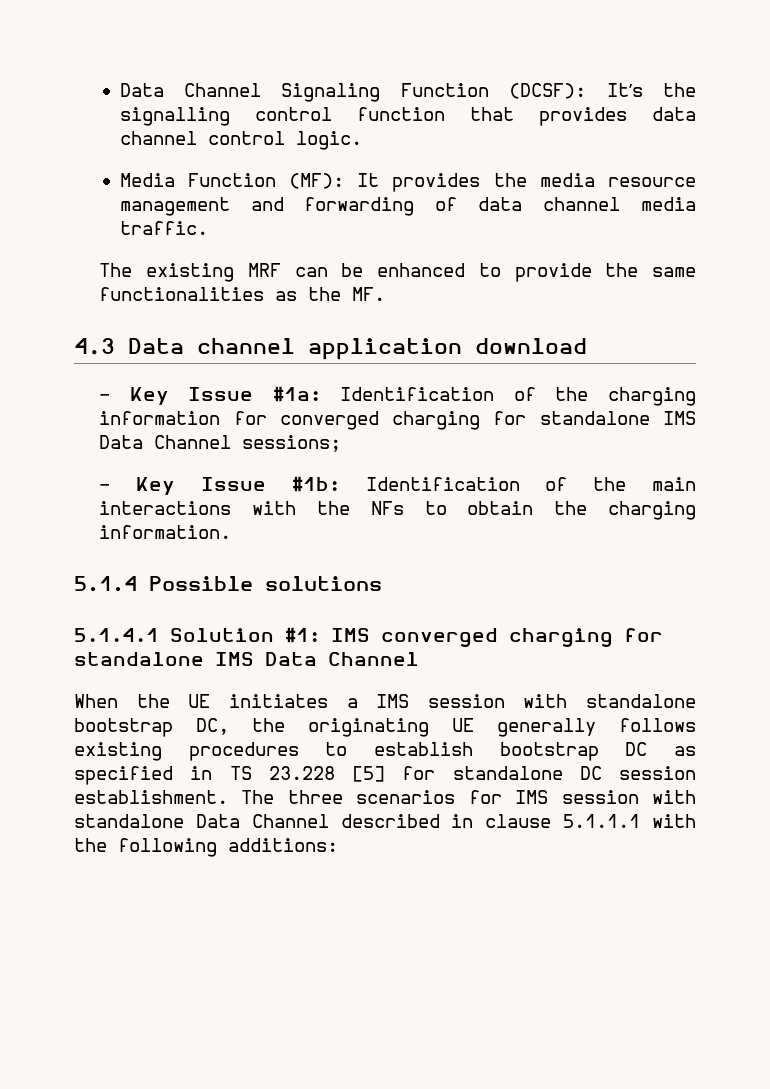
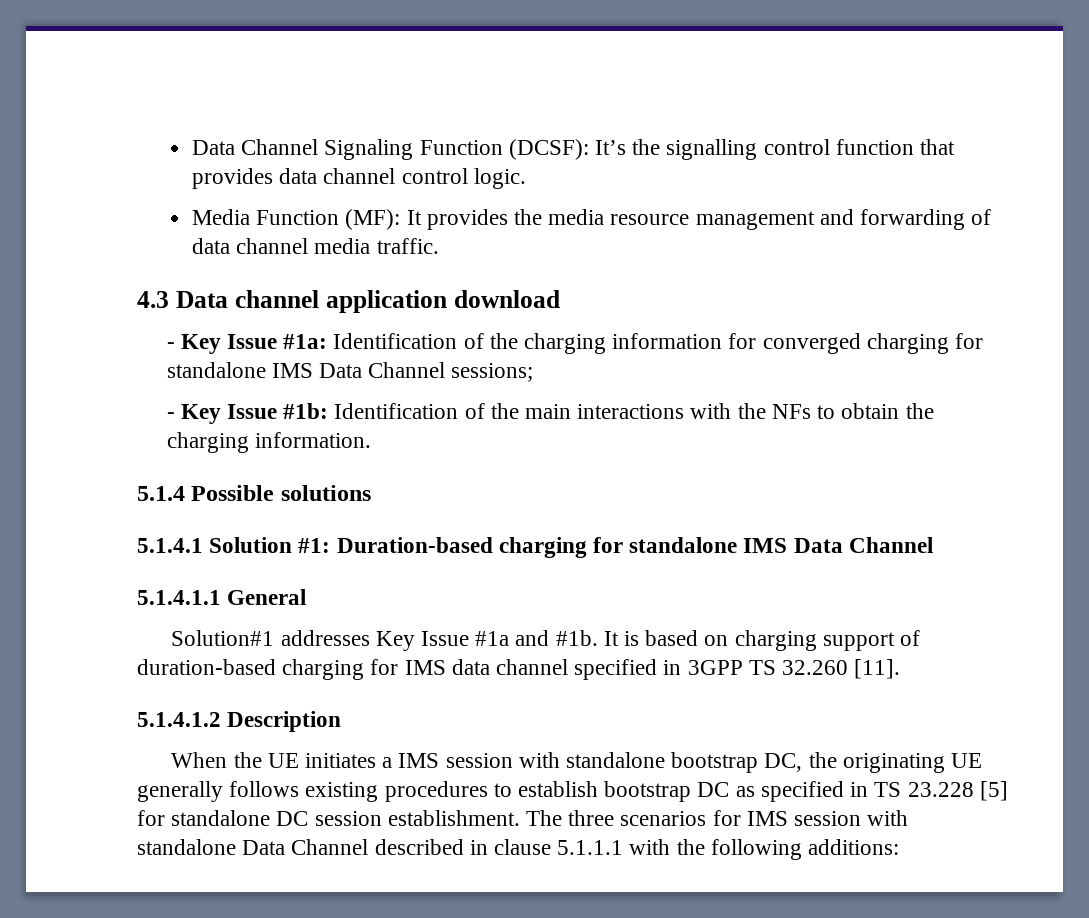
[99,263,696,282] [99,287,386,301] // The existing MRF can be enhanced to provide the same functionalities as the MF. -> (439, 246) none
[331,628,663,647] [74,652,419,666] IMS converged charging for standalone IMS Data Channel -> [336,537,933,558] [137,589,307,605] [171,630,921,651] [137,659,901,680] [137,711,342,732] Duration-based charging for standalone IMS Data Channel // 5.1.4.1.1 General // Solution#1 addresses Key Issue #1a and #1b. It is based on charging support of duration-based charging for IMS data channel specified in 3GPP TS 32.260 [11]. // 5.1.4.1.2 Description

